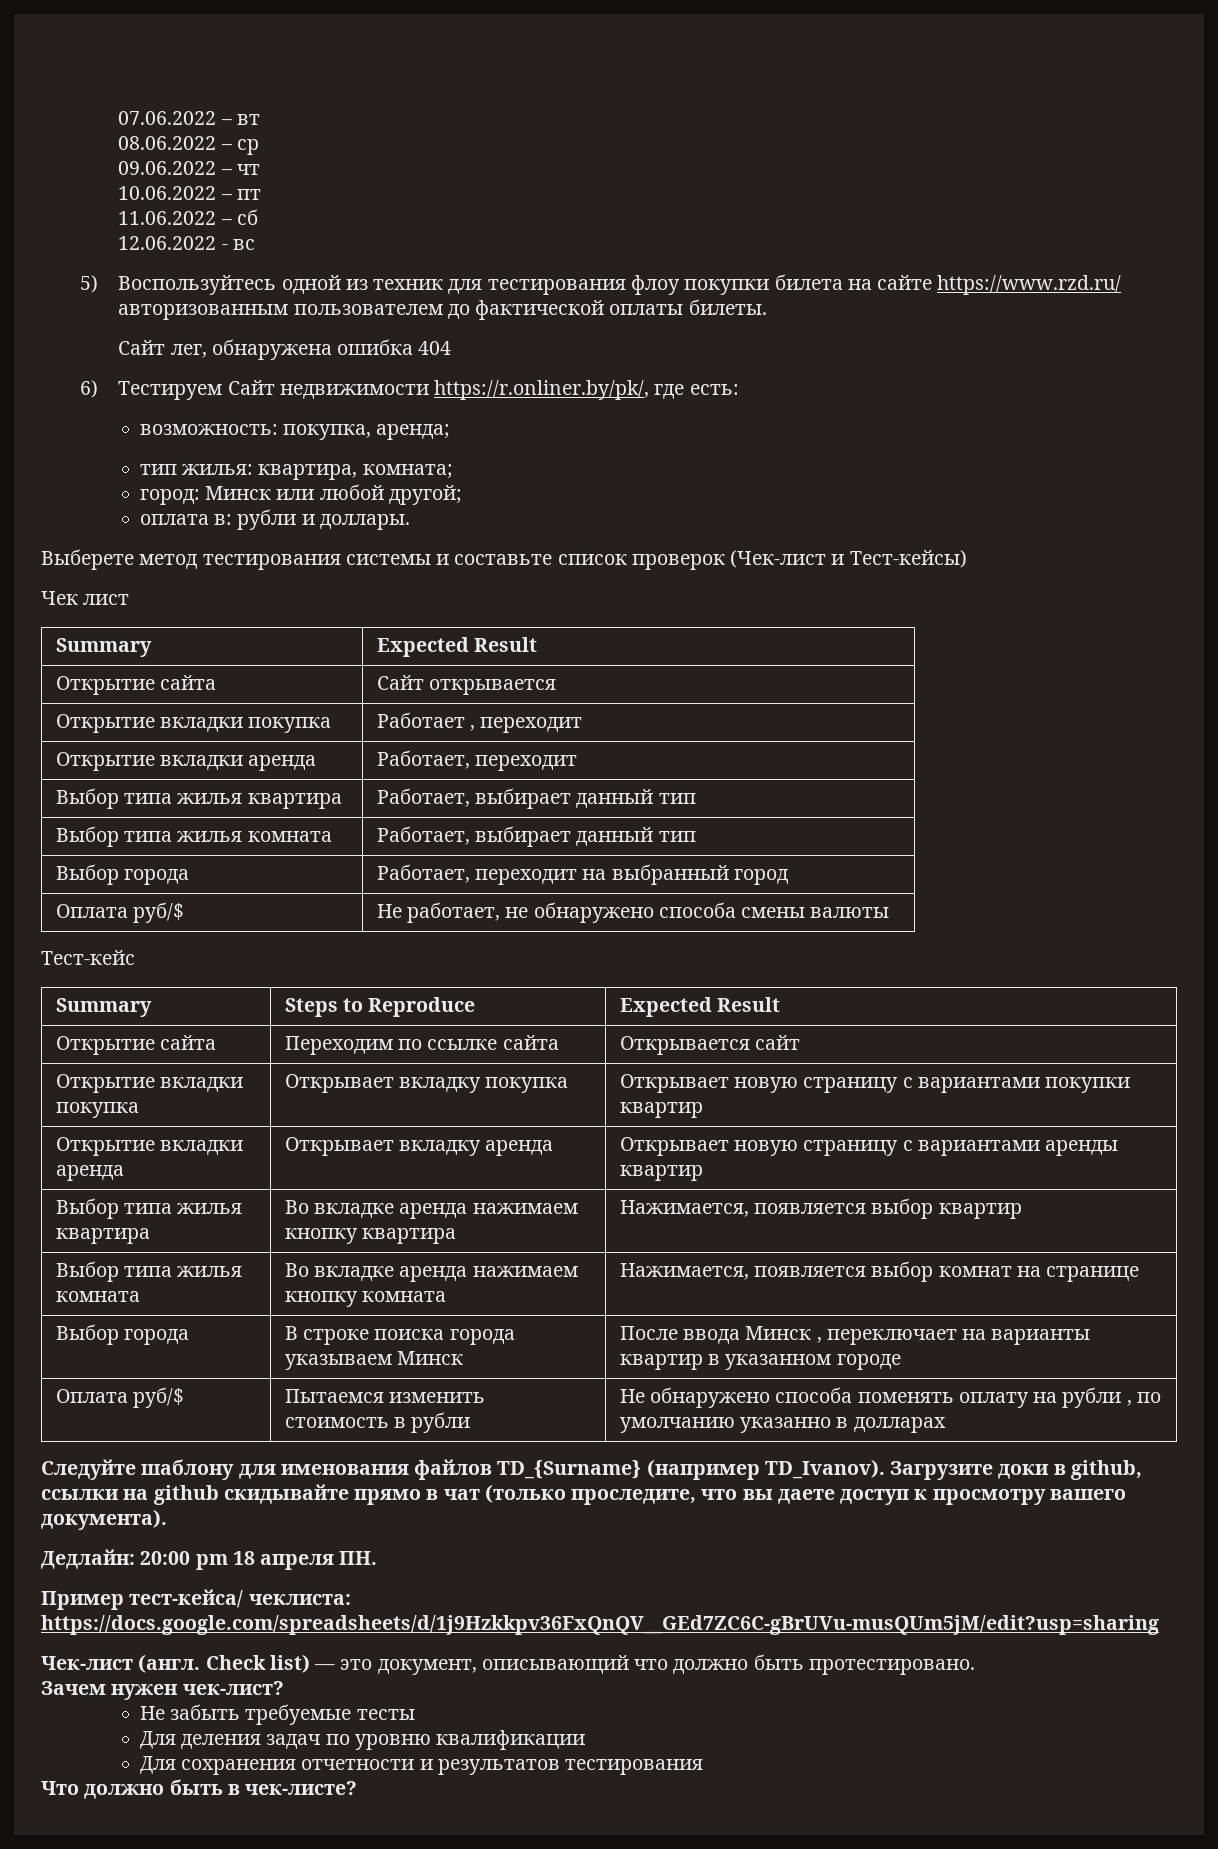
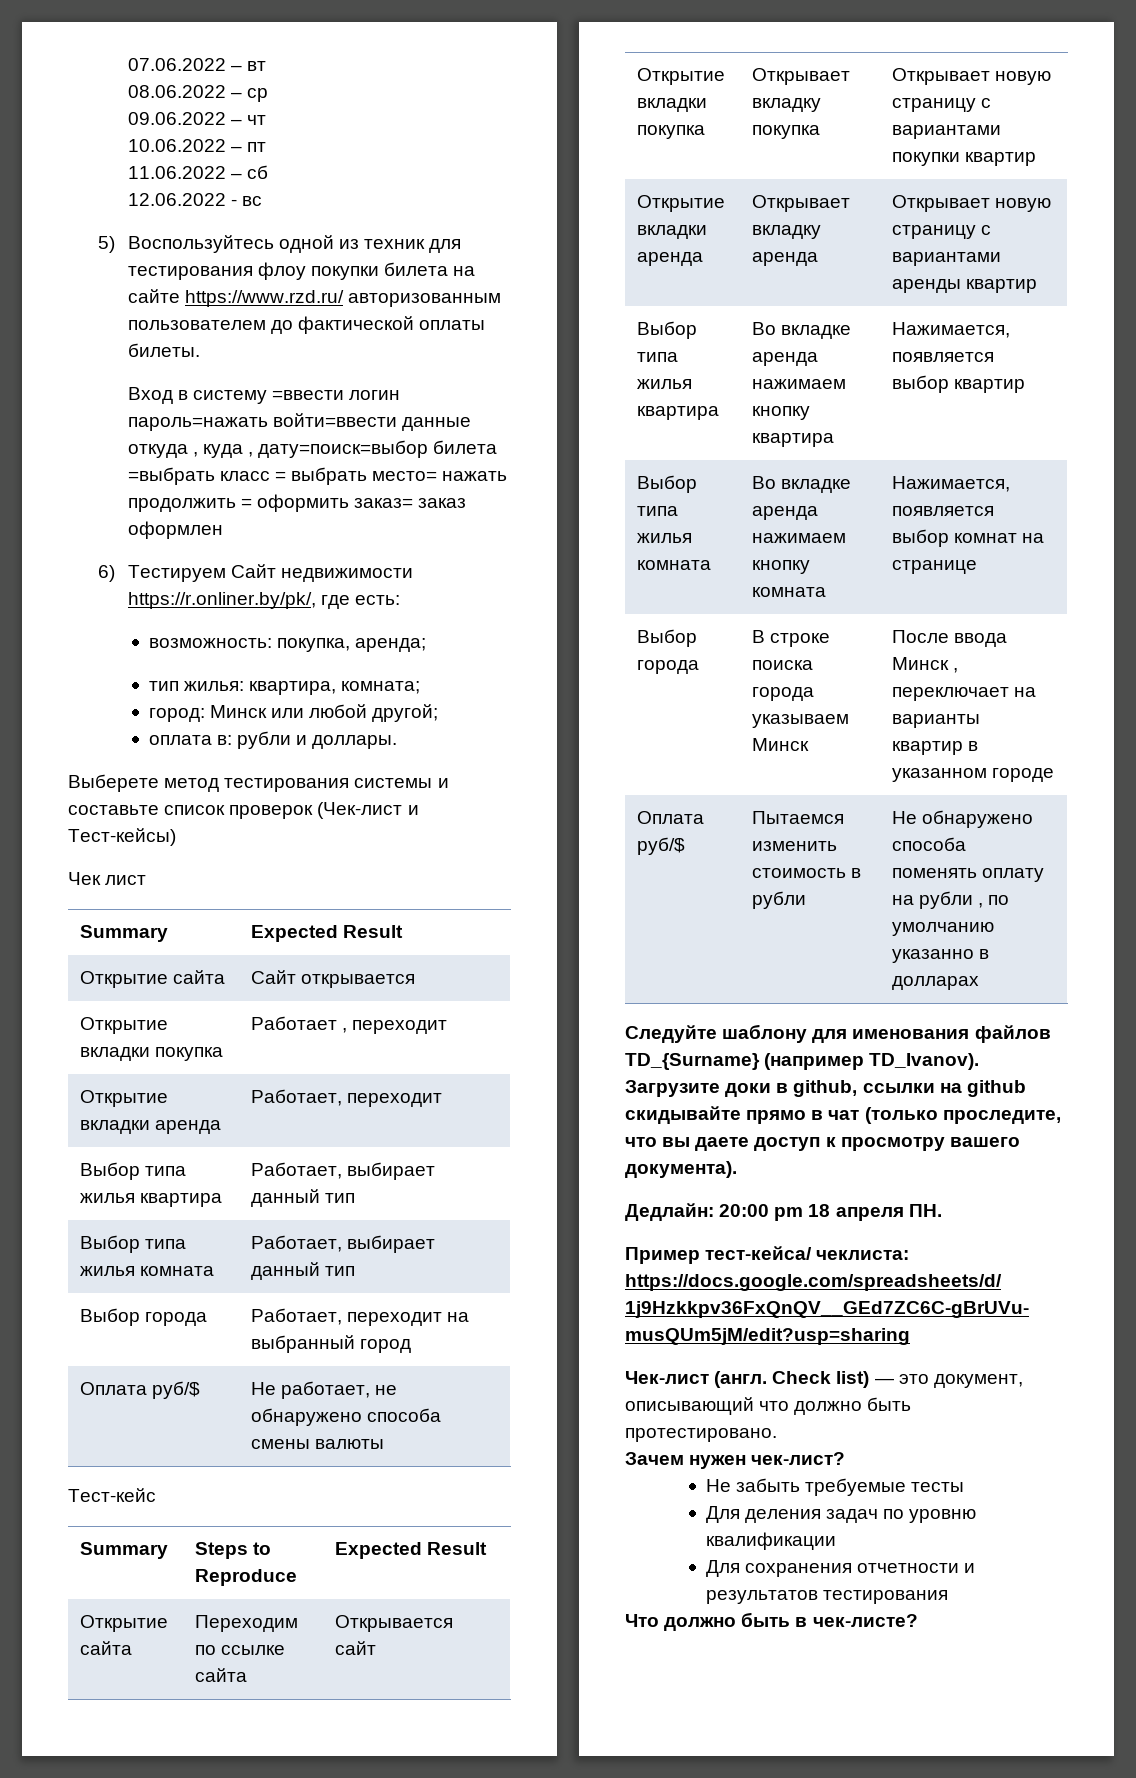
[118,339,452,360] Сайт лег, обнаружена ошибка 404 -> [127,387,401,404] [127,413,472,431] [127,440,498,458] [127,467,508,485] [127,494,467,512] [127,521,223,539] Вход в систему =ввести логин пароль=нажать войти=ввести данные откуда , куда , дату=поиск=выбор билета =выбрать класс = выбрать место= нажать продолжить = оформить заказ= заказ оформлен

